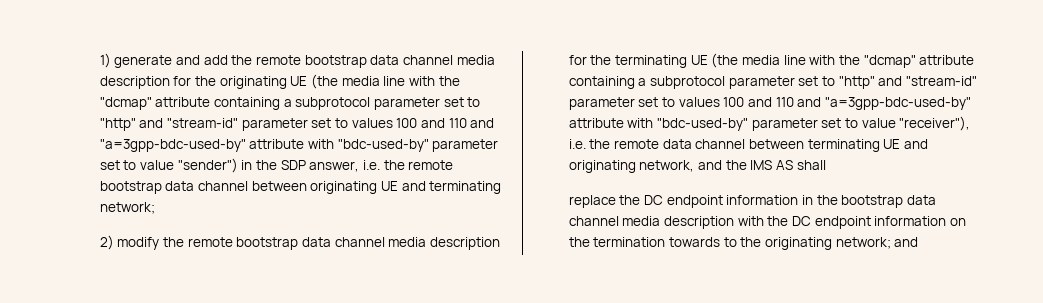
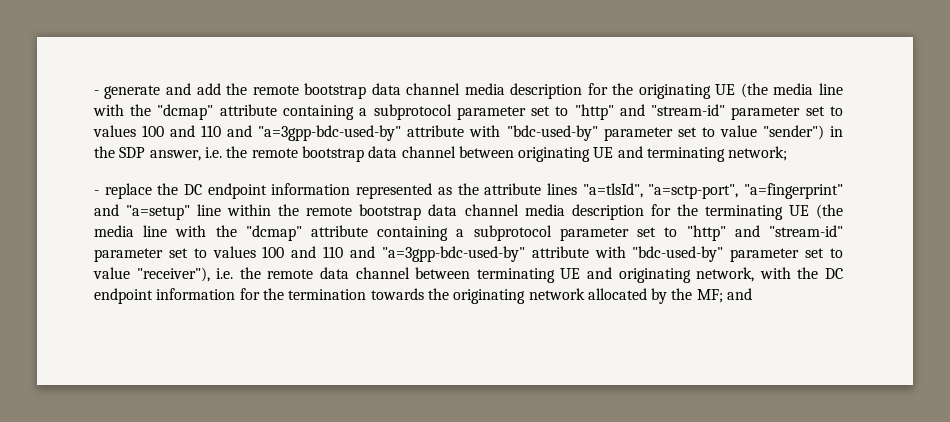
[99,53,111,68] 1) -> [93,90,99,95] -
[99,235,160,250] 2) modify -> [93,183,843,199] [93,204,272,220] - replace the DC endpoint information represented as the attribute lines "a=tlsId", "a=sctp-port", "a=fingerprint" and "a=setup" line within
[698,160,826,170] [568,195,936,208] [568,216,735,229] and the IMS AS shall // replace the DC endpoint information in the bootstrap data channel media description -> (755, 274) none
[949,218,966,226] on -> [239,288,260,300] for
[723,237,891,250] to the originating network; -> [427,288,723,304] the originating network allocated by the MF;

